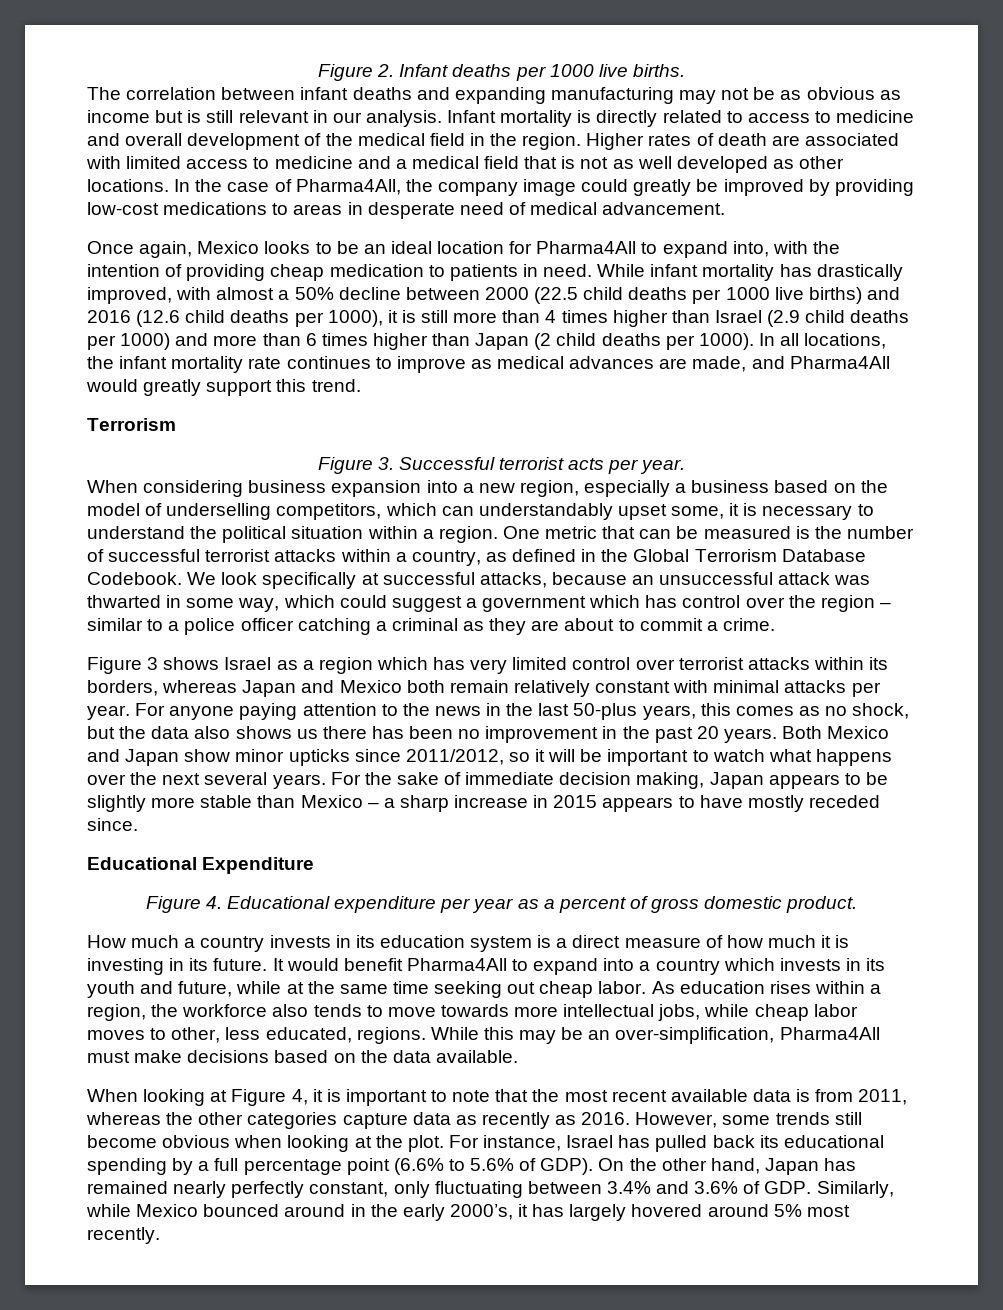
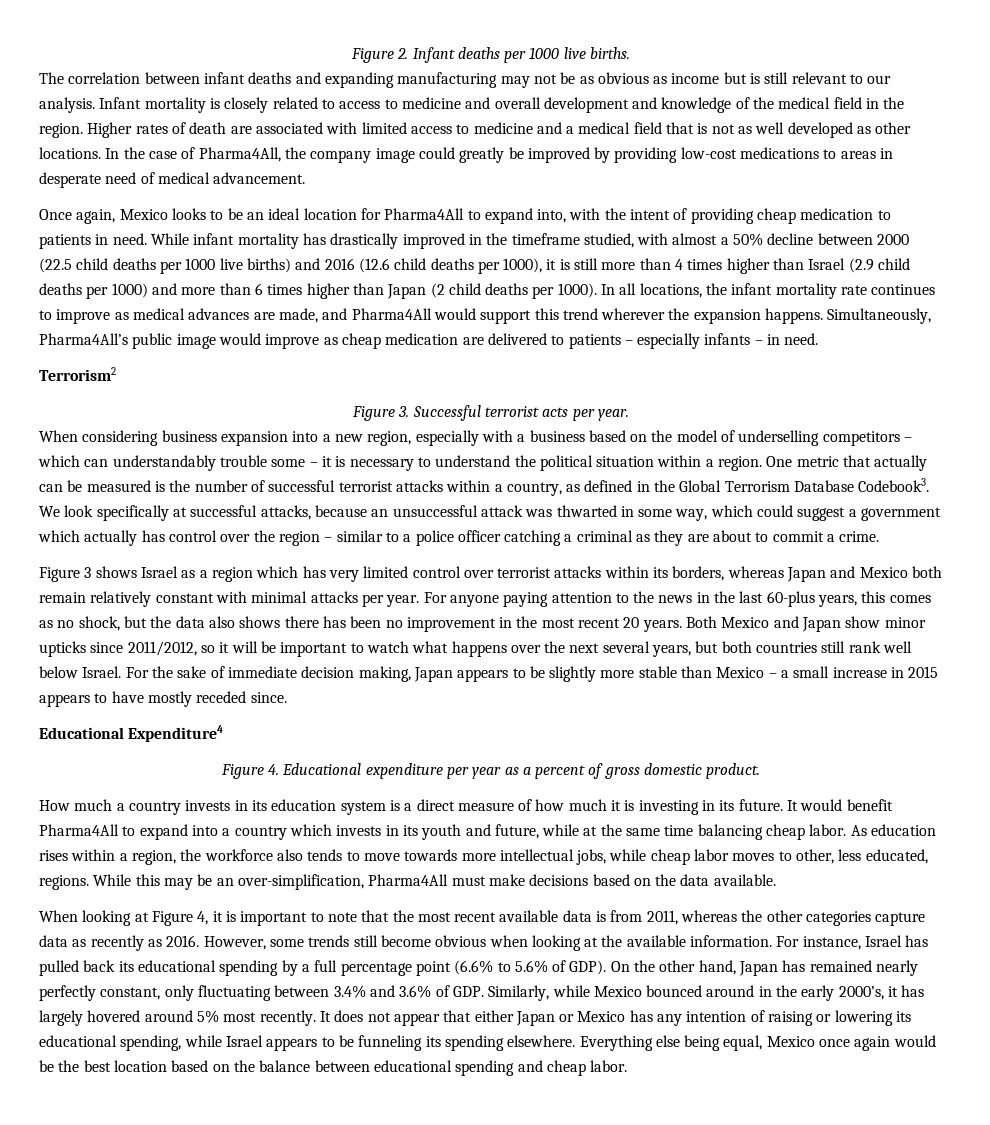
[312,110,328,123] in -> [850,74,864,84] to
[596,110,658,127] directly -> [224,97,269,113] closely
(301, 141) none -> [632,97,732,113] and knowledge
[87,264,160,277] intention -> [630,209,671,220] intent
[87,287,172,304] improved, -> [402,233,634,249] improved in the timeframe studied,
[143,379,202,396] greatly -> (476, 314) none
[311,379,361,392] [87,418,176,431] trend. // Terrorism -> [562,308,932,324] [39,333,819,349] [39,367,116,381] trend wherever the expansion happens. Simultaneously, Pharma4All’s public image would improve as cheap medication are delivered to patients – especially infants – in need. // Terrorism2
(671, 488) none -> [481,430,513,442] with
[276,503,382,520] competitors, -> [822,431,913,446] competitors –
[617,504,725,520] upset some, -> [219,455,318,467] trouble some –
(636, 532) none -> [874,455,928,471] actually
[87,572,182,585] Codebook. -> [858,478,930,492] Codebook3.
(641, 601) none -> [84,530,138,546] actually
[573,703,638,720] 50-plus -> [766,591,815,607] 60-plus
[296,729,318,739] us -> (281, 622) none
[654,727,693,743] past -> [541,618,621,628] most recent
[272,774,326,789] years. -> [652,641,913,657] [39,666,122,678] years, but both countries still rank well below Israel.
[399,795,449,812] sharp -> [793,666,830,678] small
[202,857,315,874] Expenditure -> [128,725,224,742] Expenditure4
[434,981,536,998] seeking out -> [697,824,763,840] balancing
[407,1135,444,1152] plot. -> [626,935,773,947] available information.
(160, 1235) none -> [319,1010,912,1026] [39,1035,936,1051] [39,1060,628,1076] It does not appear that either Japan or Mexico has any intention of raising or lowering its educational spending, while Israel appears to be funneling its spending elsewhere. Everything else being equal, Mexico once again would be the best location based on the balance between educational spending and cheap labor.

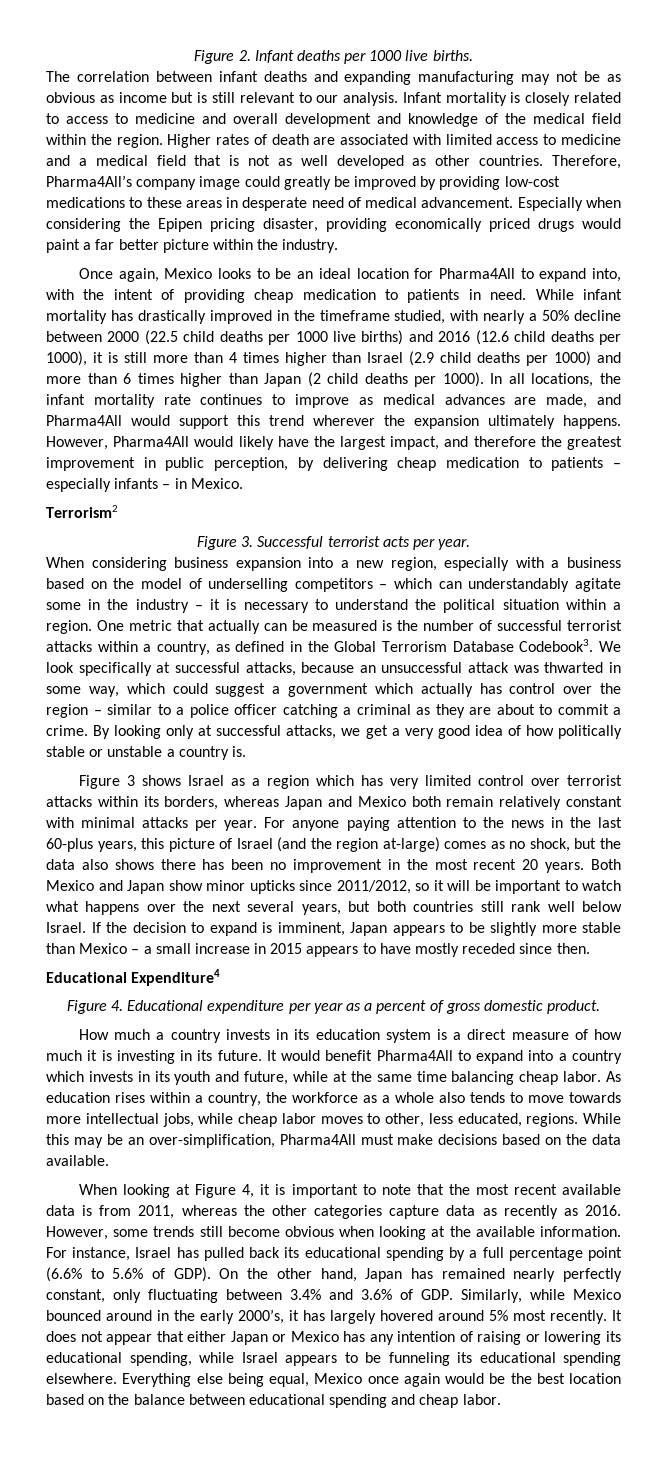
[866,98,880,109] in -> [46,134,86,145] within
[39,147,306,162] locations. In the case of Pharma4All, the -> [479,155,621,169] [46,175,132,187] countries. Therefore, Pharma4All’s
(837, 154) none -> [146,197,182,208] these
(306, 178) none -> [517,197,621,211] [46,218,621,232] [46,239,339,253] Especially when considering the Epipen pricing disaster, providing economically priced drugs would paint a far better picture within the industry.
[672,233,718,245] almost -> [483,310,526,324] nearly
[765,308,932,324] [39,333,547,349] happens. Simultaneously, Pharma4All’s public image would improve as cheap medication are delivered -> [488,415,621,429] [46,436,622,450] [46,457,519,471] ultimately happens. However, Pharma4All would likely have the largest impact, and therefore the greatest improvement in public perception, by delivering cheap medication
[784,333,819,345] need. -> [190,478,243,489] Mexico.
[219,455,306,467] trouble some -> [574,578,621,592] [46,599,189,613] agitate some in the industry
(880, 536) none -> [93,725,622,739] [46,746,246,760] By looking only at successful attacks, we get a very good idea of how politically stable or unstable a country is.
(886, 597) none -> [168,837,440,852] picture of Israel (and the region at-large)
[125,666,411,682] For the sake of immediate decision making, -> [91,922,345,936] If the decision to expand is imminent,
[250,692,287,703] since. -> [519,943,590,954] since then.
[131,850,176,865] region, -> [208,1092,261,1106] country,
(273, 855) none -> [363,1092,434,1103] as a whole
(441, 1041) none -> [479,1352,556,1363] educational

